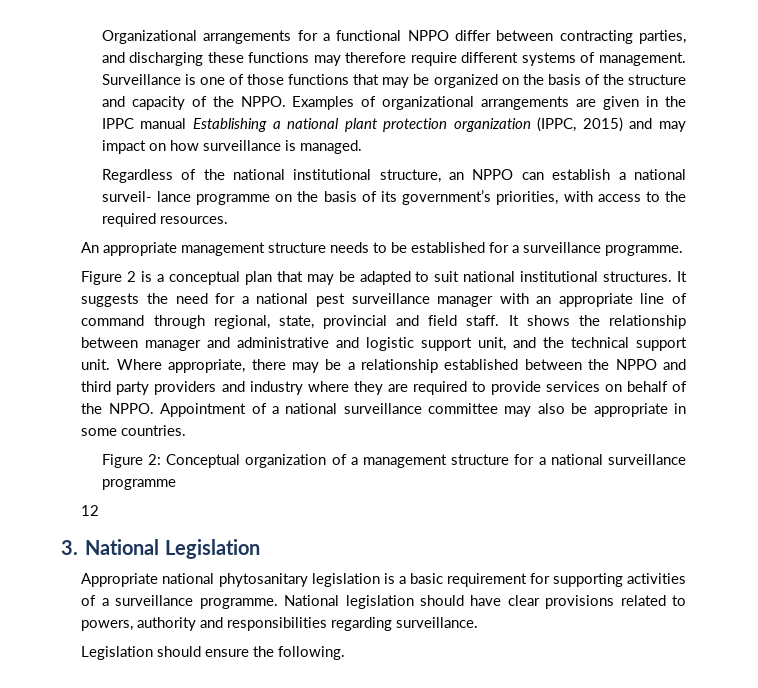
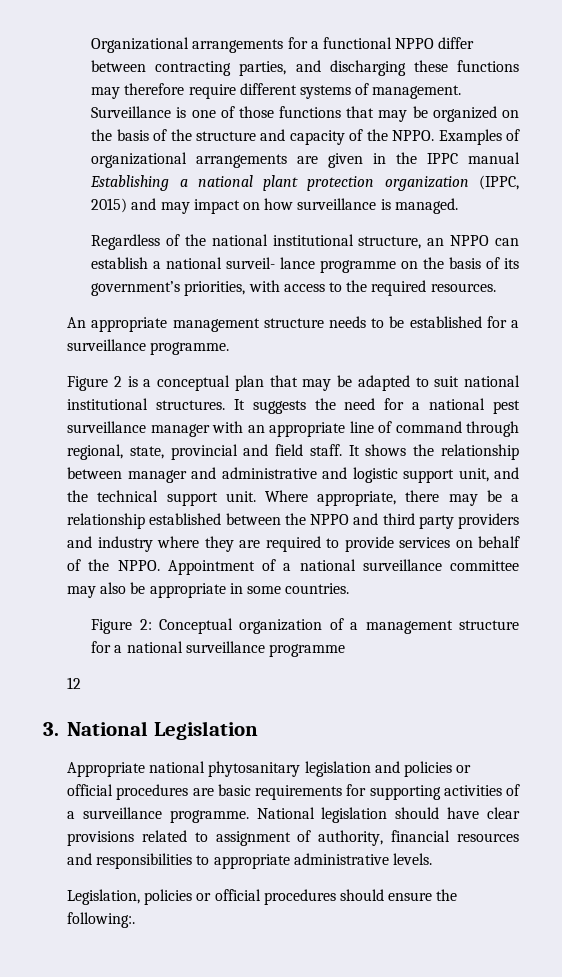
[383,573,527,587] is a basic requirement -> [374,761,472,777] [67,784,343,800] and policies or official procedures are basic requirements
[81,617,479,631] [81,646,154,660] powers, authority and responsibilities regarding surveillance. // Legislation -> [215,830,519,846] [67,853,433,869] [67,889,336,905] assignment of authority, financial resources and responsibilities to appropriate administrative levels. // Legislation, policies or official procedures
[278,646,346,660] following. -> [67,912,136,928] following:.

